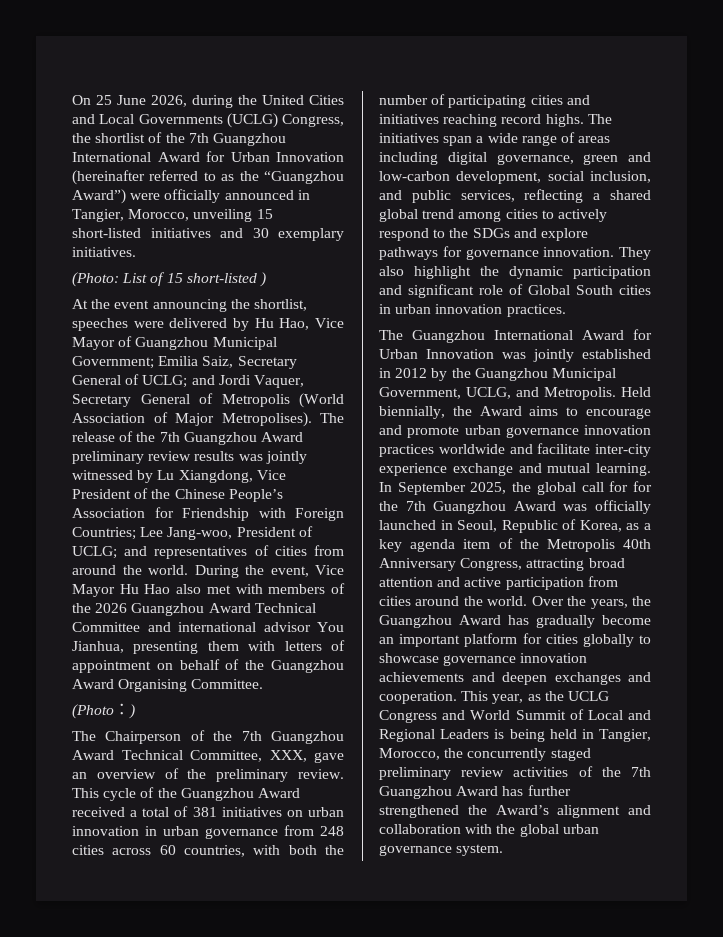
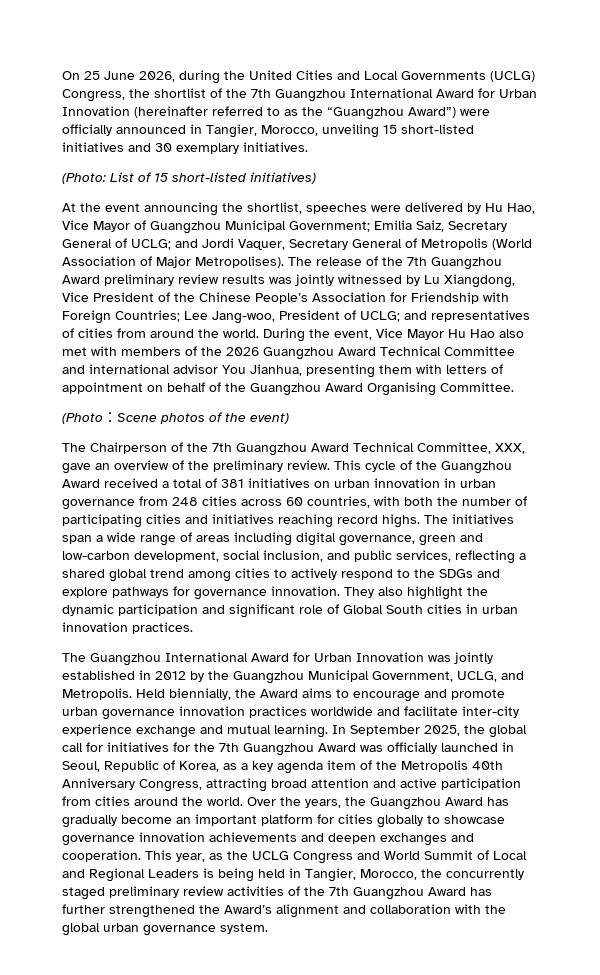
[259,272,266,287] ) -> [250,172,316,184] initiatives)
[129,704,135,719] ) -> [117,412,289,424] Scene photos of the event)
(629, 486) none -> [107,742,169,752] initiatives

